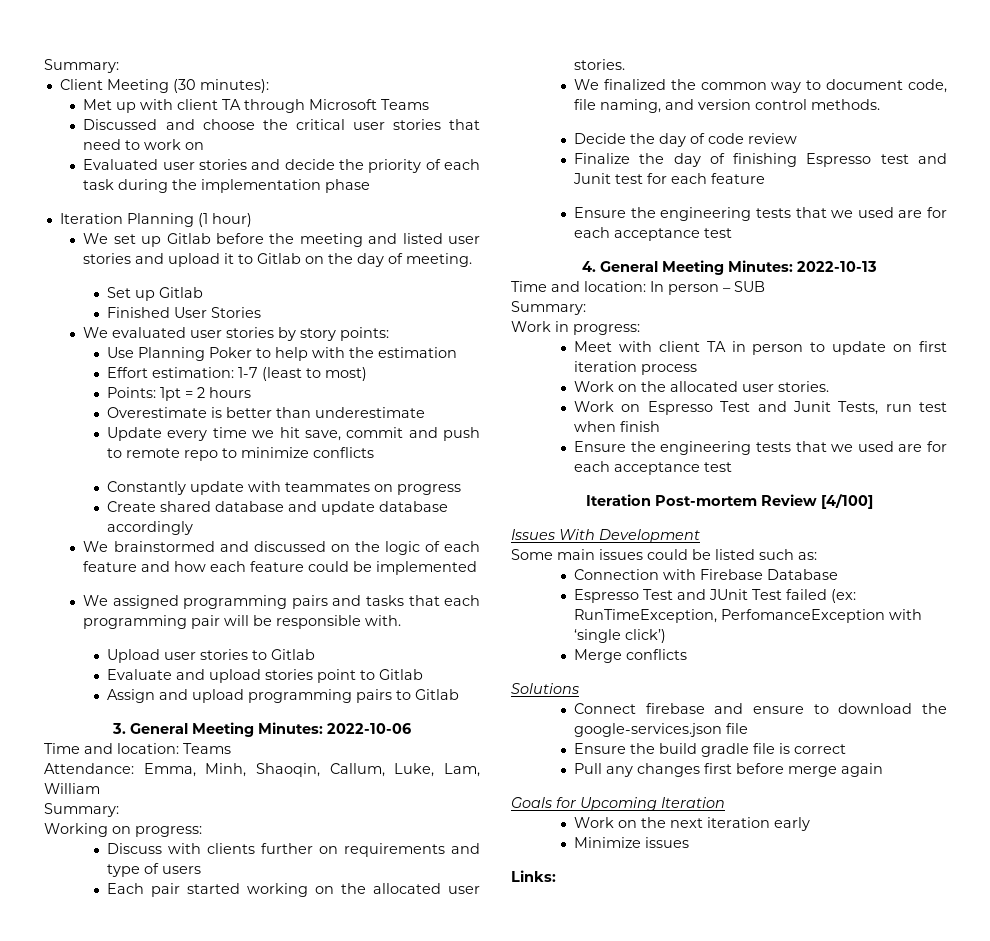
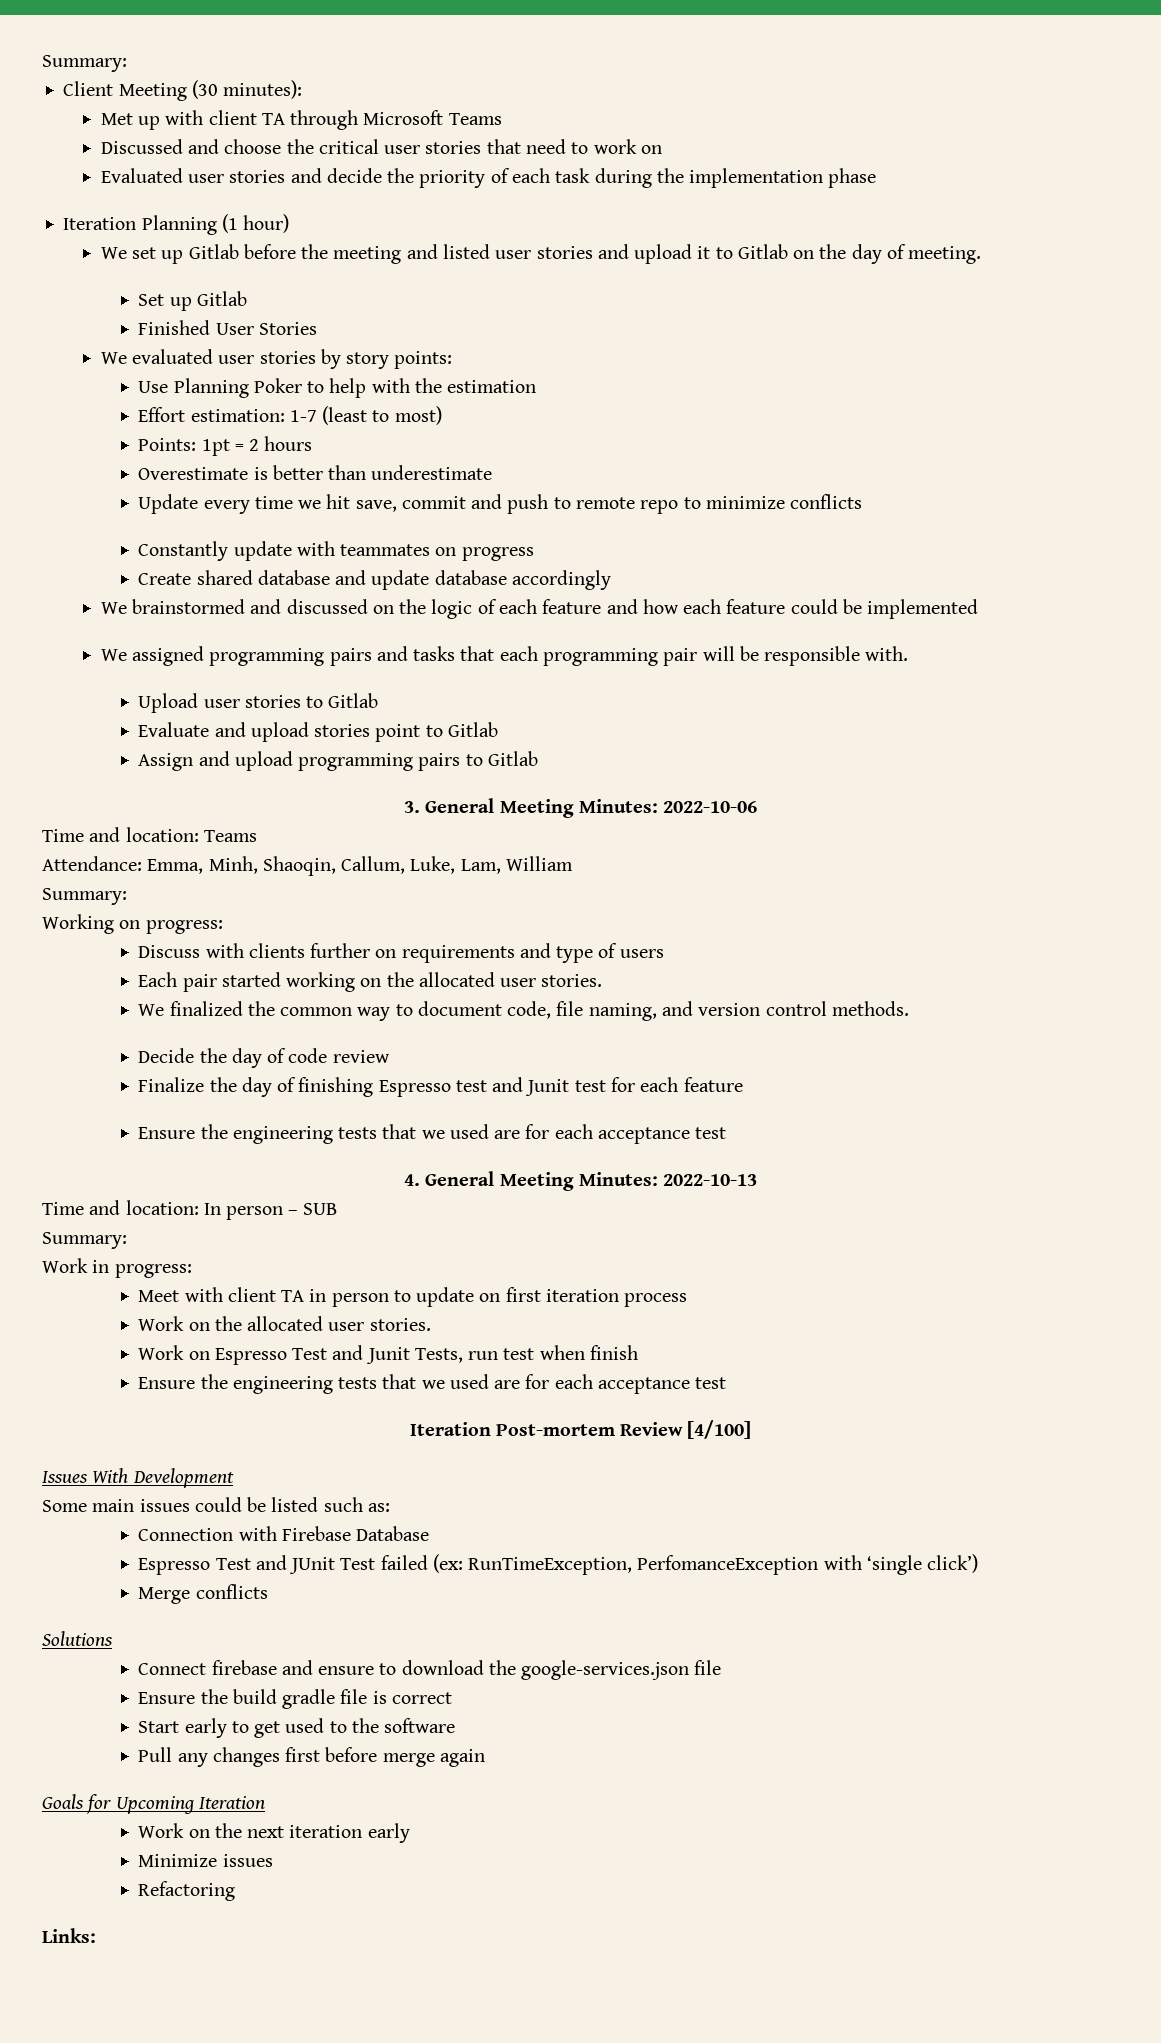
(846, 749) none -> [138,1718,456,1738] // Start early to get used to the software
(689, 842) none -> [138,1881,236,1901] // Refactoring

